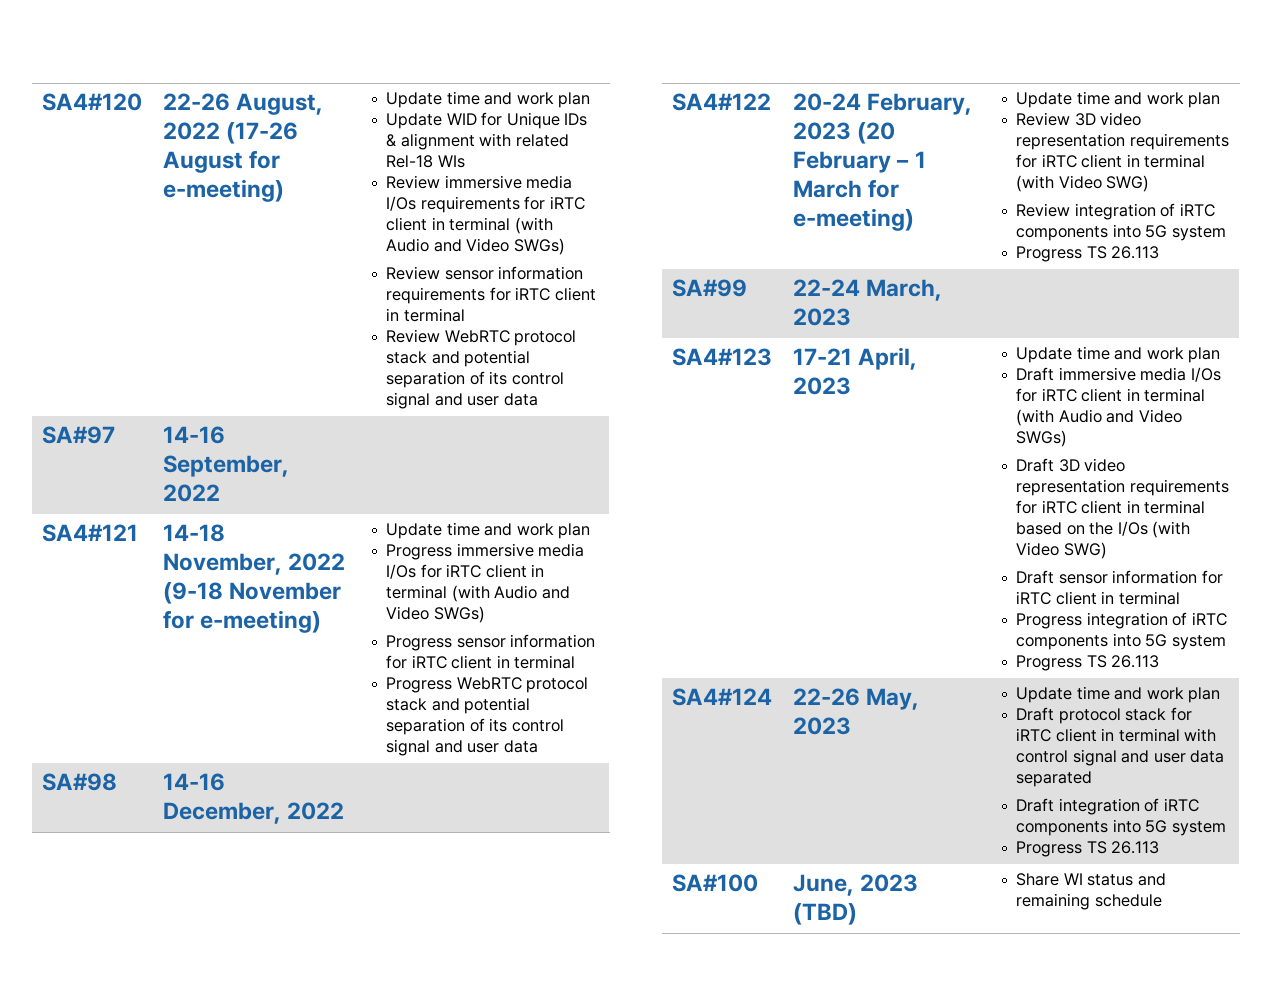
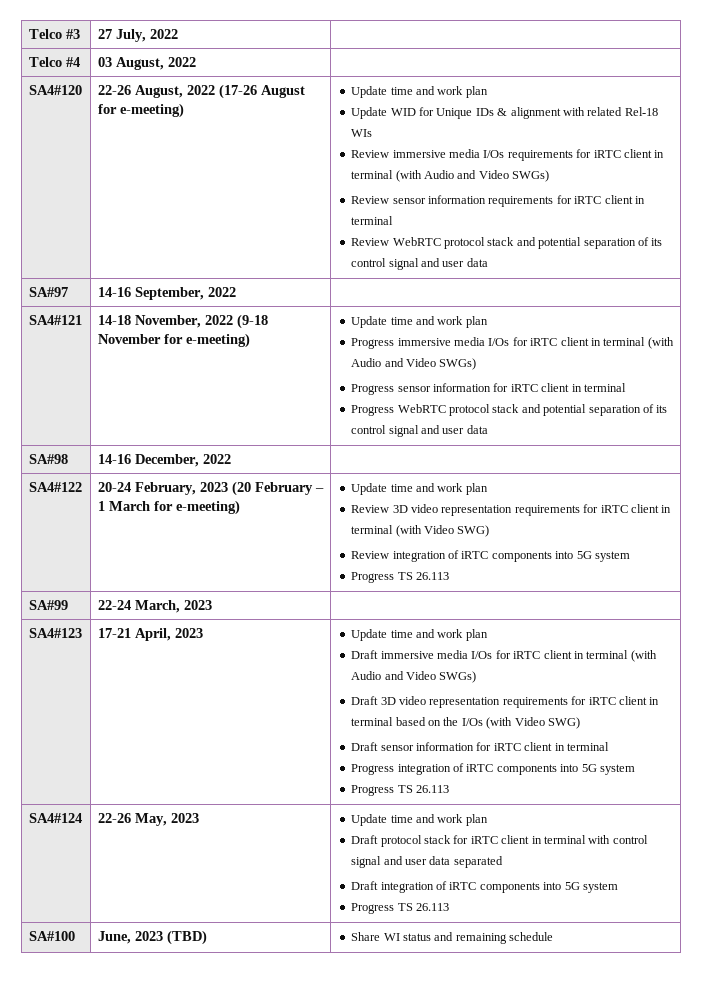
(42, 102) none -> [28,29,80,39] [97,29,178,42] [28,57,80,67] [97,57,196,70] Telco #3 | 27 July, 2022 | // Telco #4 | 03 August, 2022 | //

